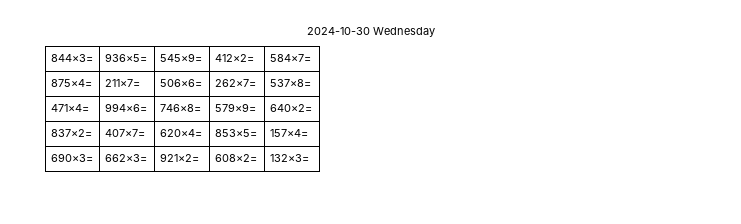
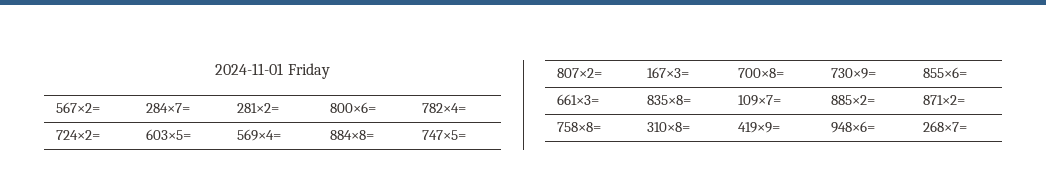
[306,27,435,37] [50,54,93,62] [104,53,147,62] [159,53,202,62] [214,54,254,62] [269,54,311,62] [50,79,92,87] [104,79,140,87] [159,79,202,87] [214,79,256,87] [269,79,311,87] [50,104,89,112] [104,103,147,112] [159,104,201,112] [214,103,256,112] [269,104,312,112] [50,129,92,137] [104,129,145,137] [159,129,202,137] [214,129,257,137] [269,129,308,137] [50,153,93,162] [104,154,147,162] [159,153,199,162] [214,154,257,162] [269,154,309,162] 2024-10-30 Wednesday // 844×3= | 936×5= | 545×9= | 412×2= | 584×7= // 875×4= | 211×7= | 506×6= | 262×7= | 537×8= // 471×4= | 994×6= | 746×8= | 579×9= | 640×2= // 837×2= | 407×7= | 620×4= | 853×5= | 157×4= // 690×3= | 662×3= | 921×2= | 608×2= | 132×3= -> [215,63,330,79] [55,102,100,113] [145,103,190,113] [236,103,279,113] [329,102,376,113] [421,103,466,113] [55,130,100,140] [145,129,191,140] [236,129,281,141] [329,130,374,140] [421,130,466,140] [556,68,602,78] [646,67,689,78] [737,68,784,78] [830,68,876,79] [922,67,967,78] [556,94,599,105] [646,95,691,105] [737,95,781,106] [830,95,875,105] [922,95,965,105] [556,122,601,132] [646,122,690,132] [737,122,780,133] [830,121,875,133] [922,121,967,132] 2024-11-01 Friday // 567×2= | 284×7= | 281×2= | 800×6= | 782×4= // 724×2= | 603×5= | 569×4= | 884×8= | 747×5= // 807×2= | 167×3= | 700×8= | 730×9= | 855×6= // 661×3= | 835×8= | 109×7= | 885×2= | 871×2= // 758×8= | 310×8= | 419×9= | 948×6= | 268×7=

